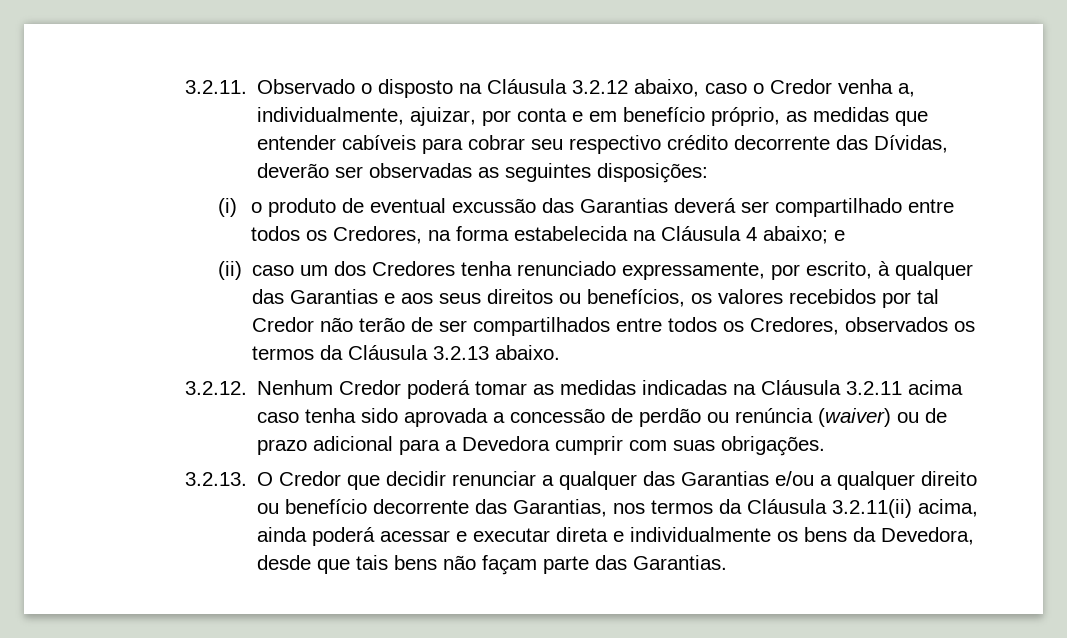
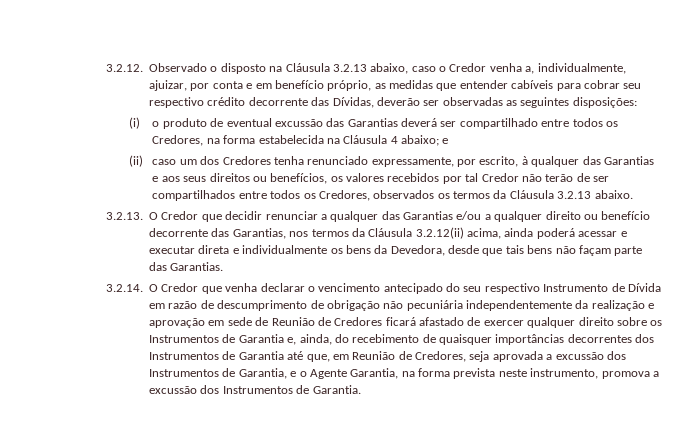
[185,80,248,94] 3.2.11. -> [105,64,143,72] 3.2.12.
[572,80,629,94] 3.2.12 -> [332,64,367,72] 3.2.13
[185,380,964,399] [257,408,948,427] [257,436,826,456] // 3.2.12. Nenhum Credor poderá tomar as medidas indicadas na Cláusula 3.2.11 acima caso tenha sido aprovada a concessão de perdão ou renúncia (waiver) ou de prazo adicional para a Devedora cumprir com suas obrigações. -> (633, 194) none
[832,499,913,518] 3.2.11(ii) -> [415,227,464,239] 3.2.12(ii)
(728, 562) none -> [105,283,661,294] [149,300,655,311] [149,317,663,328] [149,334,655,345] [149,351,626,362] [149,368,659,379] [149,385,361,394] // 3.2.14. O Credor que venha declarar o vencimento antecipado do seu respectivo Instrumento de Dívida em razão de descumprimento de obrigação não pecuniária independentemente da realização e aprovação em sede de Reunião de Credores ficará afastado de exercer qualquer direito sobre os Instrumentos de Garantia e, ainda, do recebimento de quaisquer importâncias decorrentes dos Instrumentos de Garantia até que, em Reunião de Credores, seja aprovada a excussão dos Instrumentos de Garantia, e o Agente Garantia, na forma prevista neste instrumento, promova a excussão dos Instrumentos de Garantia.

